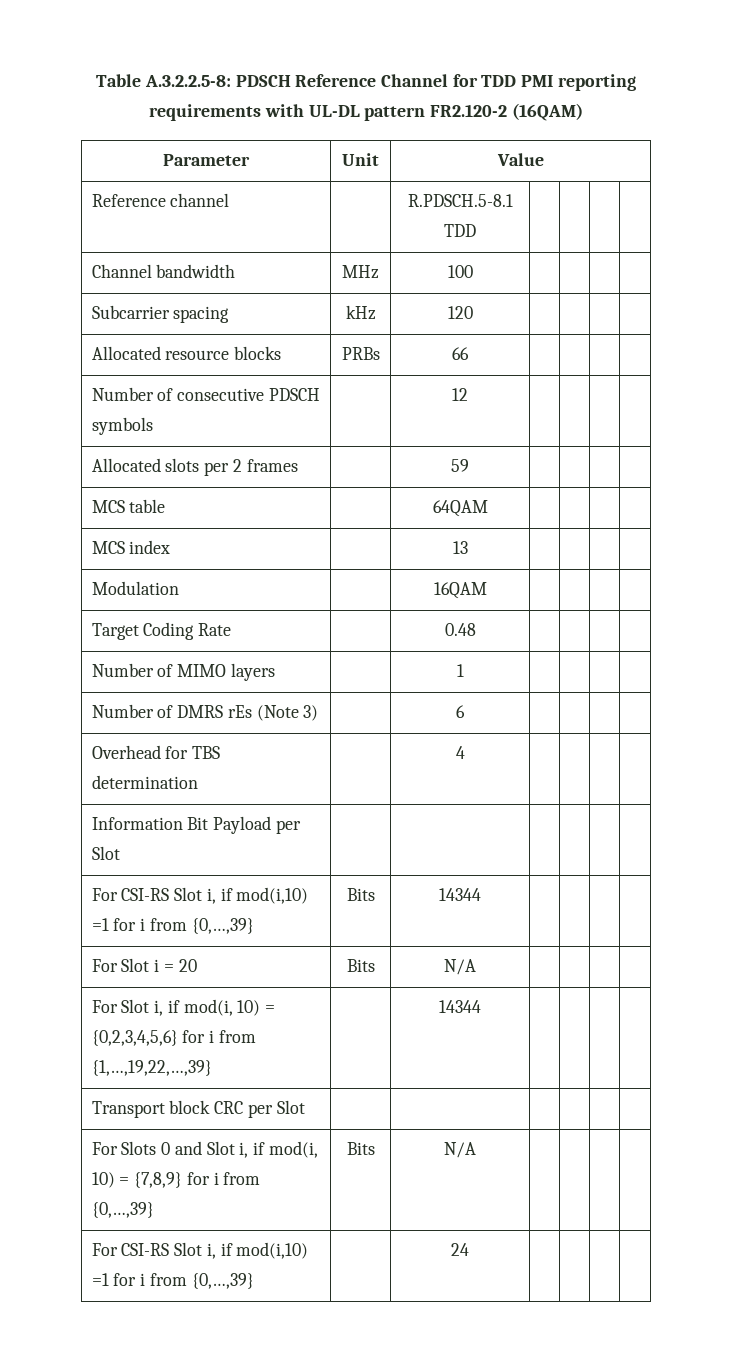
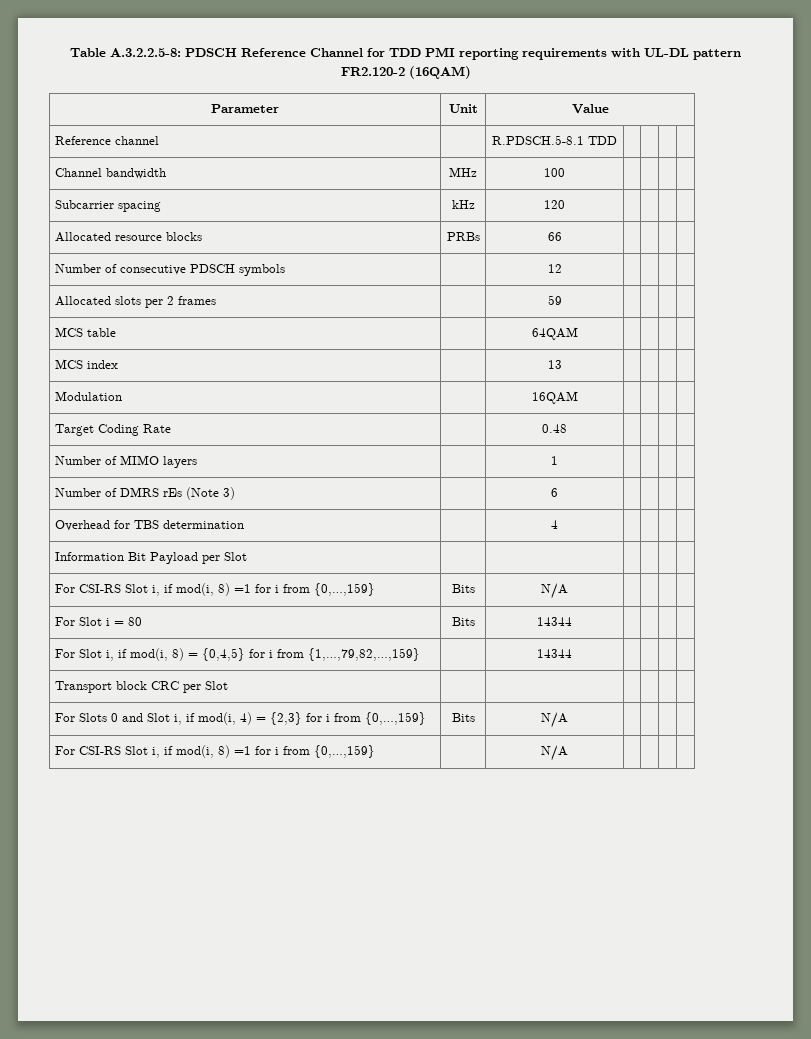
[236,887,309,904] [91,918,254,934] [346,888,375,901] [439,888,481,901] [91,958,197,972] [346,959,375,972] [444,959,476,975] mod(i,10) =1 for i from {0,…,39} | Bits | 14344 | | | | // For Slot i = 20 | Bits | N/A -> [175,583,375,596] [451,584,475,593] [541,583,568,599] [54,617,142,626] [451,617,475,626] [537,617,572,626] mod(i, 8) =1 for i from {0,…,159} | Bits | N/A | | | | // For Slot i = 80 | Bits | 14344
[237,1000,276,1016] [91,1030,256,1046] [91,1060,212,1076] 10) = {0,2,3,4,5,6} for i from {1,…,19,22,…,39} -> [171,648,420,661] 8) = {0,4,5} for i from {1,…,79,82,…,159}
[91,1172,261,1188] [91,1202,154,1218] 10) = {7,8,9} for i from {0,…,39} -> [239,712,426,725] 4) = {2,3} for i from {0,…,159}
[236,1242,309,1259] [91,1273,254,1289] [451,1243,469,1256] mod(i,10) =1 for i from {0,…,39} | | 24 -> [175,745,375,758] [541,745,568,761] mod(i, 8) =1 for i from {0,…,159} | | N/A

